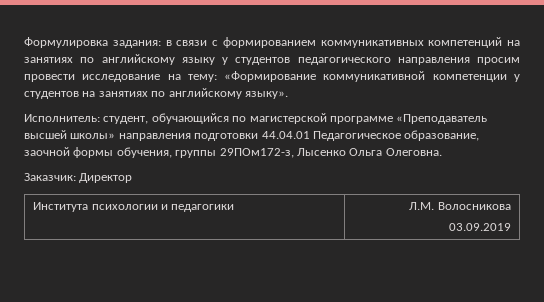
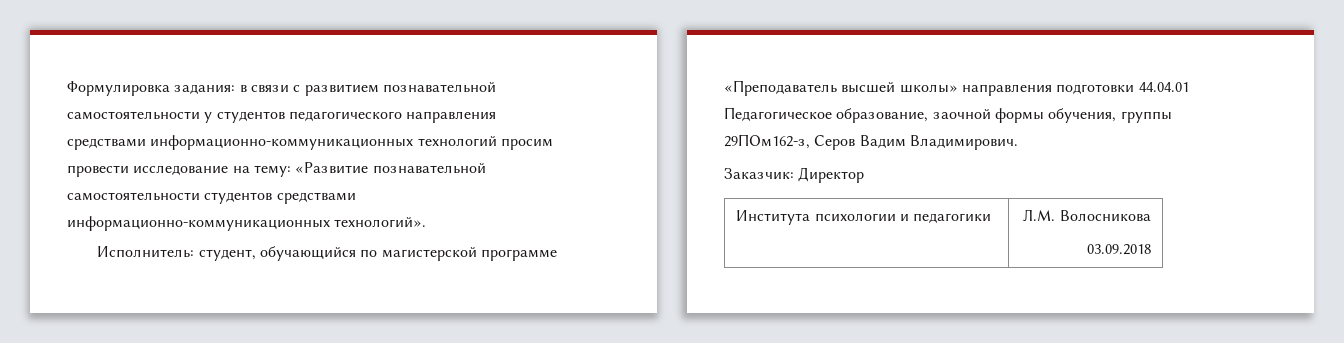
[222,37,520,48] [24,54,215,65] формированием коммуникативных компетенций на занятиях по английскому языку -> [304,82,496,96] [67,111,200,120] развитием познавательной самостоятельности
(470, 61) none -> [67,135,497,150] средствами информационно-коммуникационных технологий
[224,71,520,82] [24,88,288,99] «Формирование коммуникативной компетенции у студентов на занятиях по английскому языку». -> [295,162,486,174] [67,192,356,204] [67,216,427,231] «Развитие познавательной самостоятельности студентов средствами информационно-коммуникационных технологий».
[219,148,442,158] 29ПОм172-з, Лысенко Ольга Олеговна. -> [724,134,1018,150] 29ПОм162-з, Серов Вадим Владимирович.
[448,223,511,231] 03.09.2019 -> [1086,244,1151,255] 03.09.2018

